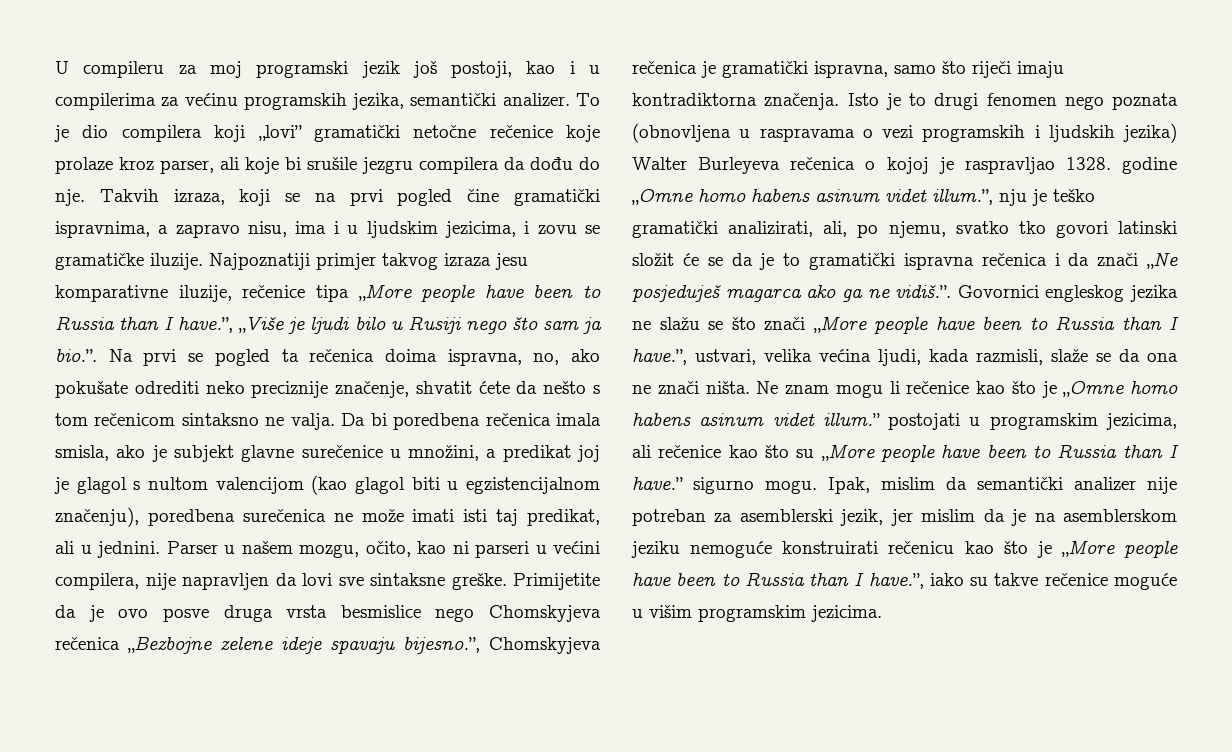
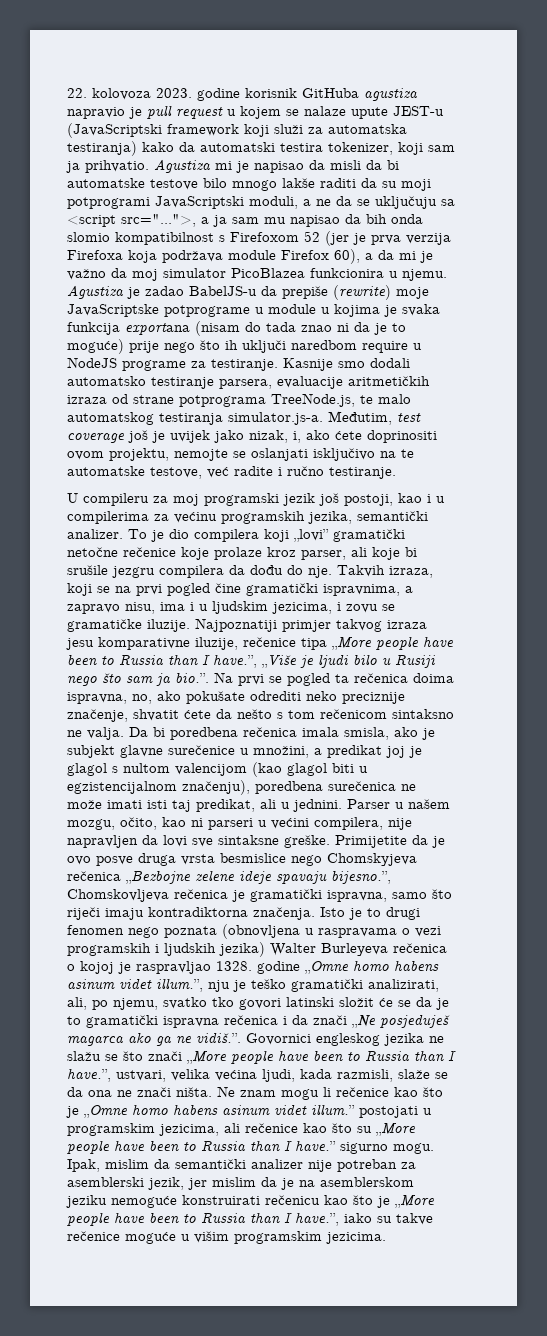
(55, 67) none -> [67,88,418,101] [67,105,444,119] [67,123,407,138] [67,141,455,156] [66,159,399,173] [67,178,431,191] [67,196,455,209] [67,214,423,227] [67,231,451,246] [67,249,433,264] [67,268,447,281] [67,285,429,300] [67,304,440,317] [67,321,406,336] [67,339,422,354] [67,357,410,371] [67,376,430,389] [67,393,411,407] [67,411,421,425] [67,430,437,443] [67,448,414,461] [67,466,396,479] 22. kolovoza 2023. godine korisnik GitHuba agustiza napravio je pull request u kojem se nalaze upute JEST-u (JavaScriptski framework koji služi za automatska testiranja) kako da automatski testira tokenizer, koji sam ja prihvatio. Agustiza mi je napisao da misli da bi automatske testove bilo mnogo lakše raditi da su moji potprogrami JavaScriptski moduli, a ne da se uključuju sa <script src="...">, a ja sam mu napisao da bih onda slomio kompatibilnost s Firefoxom 52 (jer je prva verzija Firefoxa koja podržava module Firefox 60), a da mi je važno da moj simulator PicoBlazea funkcionira u njemu. Agustiza je zadao BabelJS-u da prepiše (rewrite) moje JavaScriptske potprograme u module u kojima je svaka funkcija exportana (nisam do tada znao ni da je to moguće) prije nego što ih uključi naredbom require u NodeJS programe za testiranje. Kasnije smo dodali automatsko testiranje parsera, evaluacije aritmetičkih izraza od strane potprograma TreeNode.js, te malo automatskog testiranja simulator.js-a. Međutim, test coverage još je uvijek jako nizak, i, ako ćete doprinositi ovom projektu, nemojte se oslanjati isključivo na te automatske testove, već radite i ručno testiranje. //
[489,637,601,654] Chomskyjeva -> [67,889,169,902] Chomskovljeva

